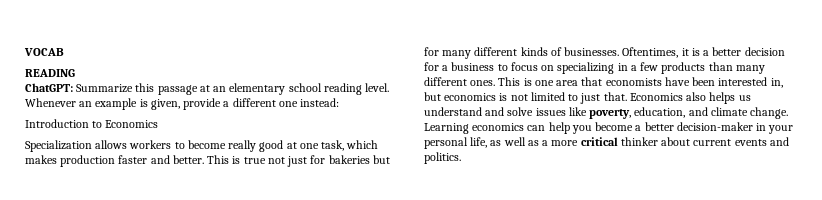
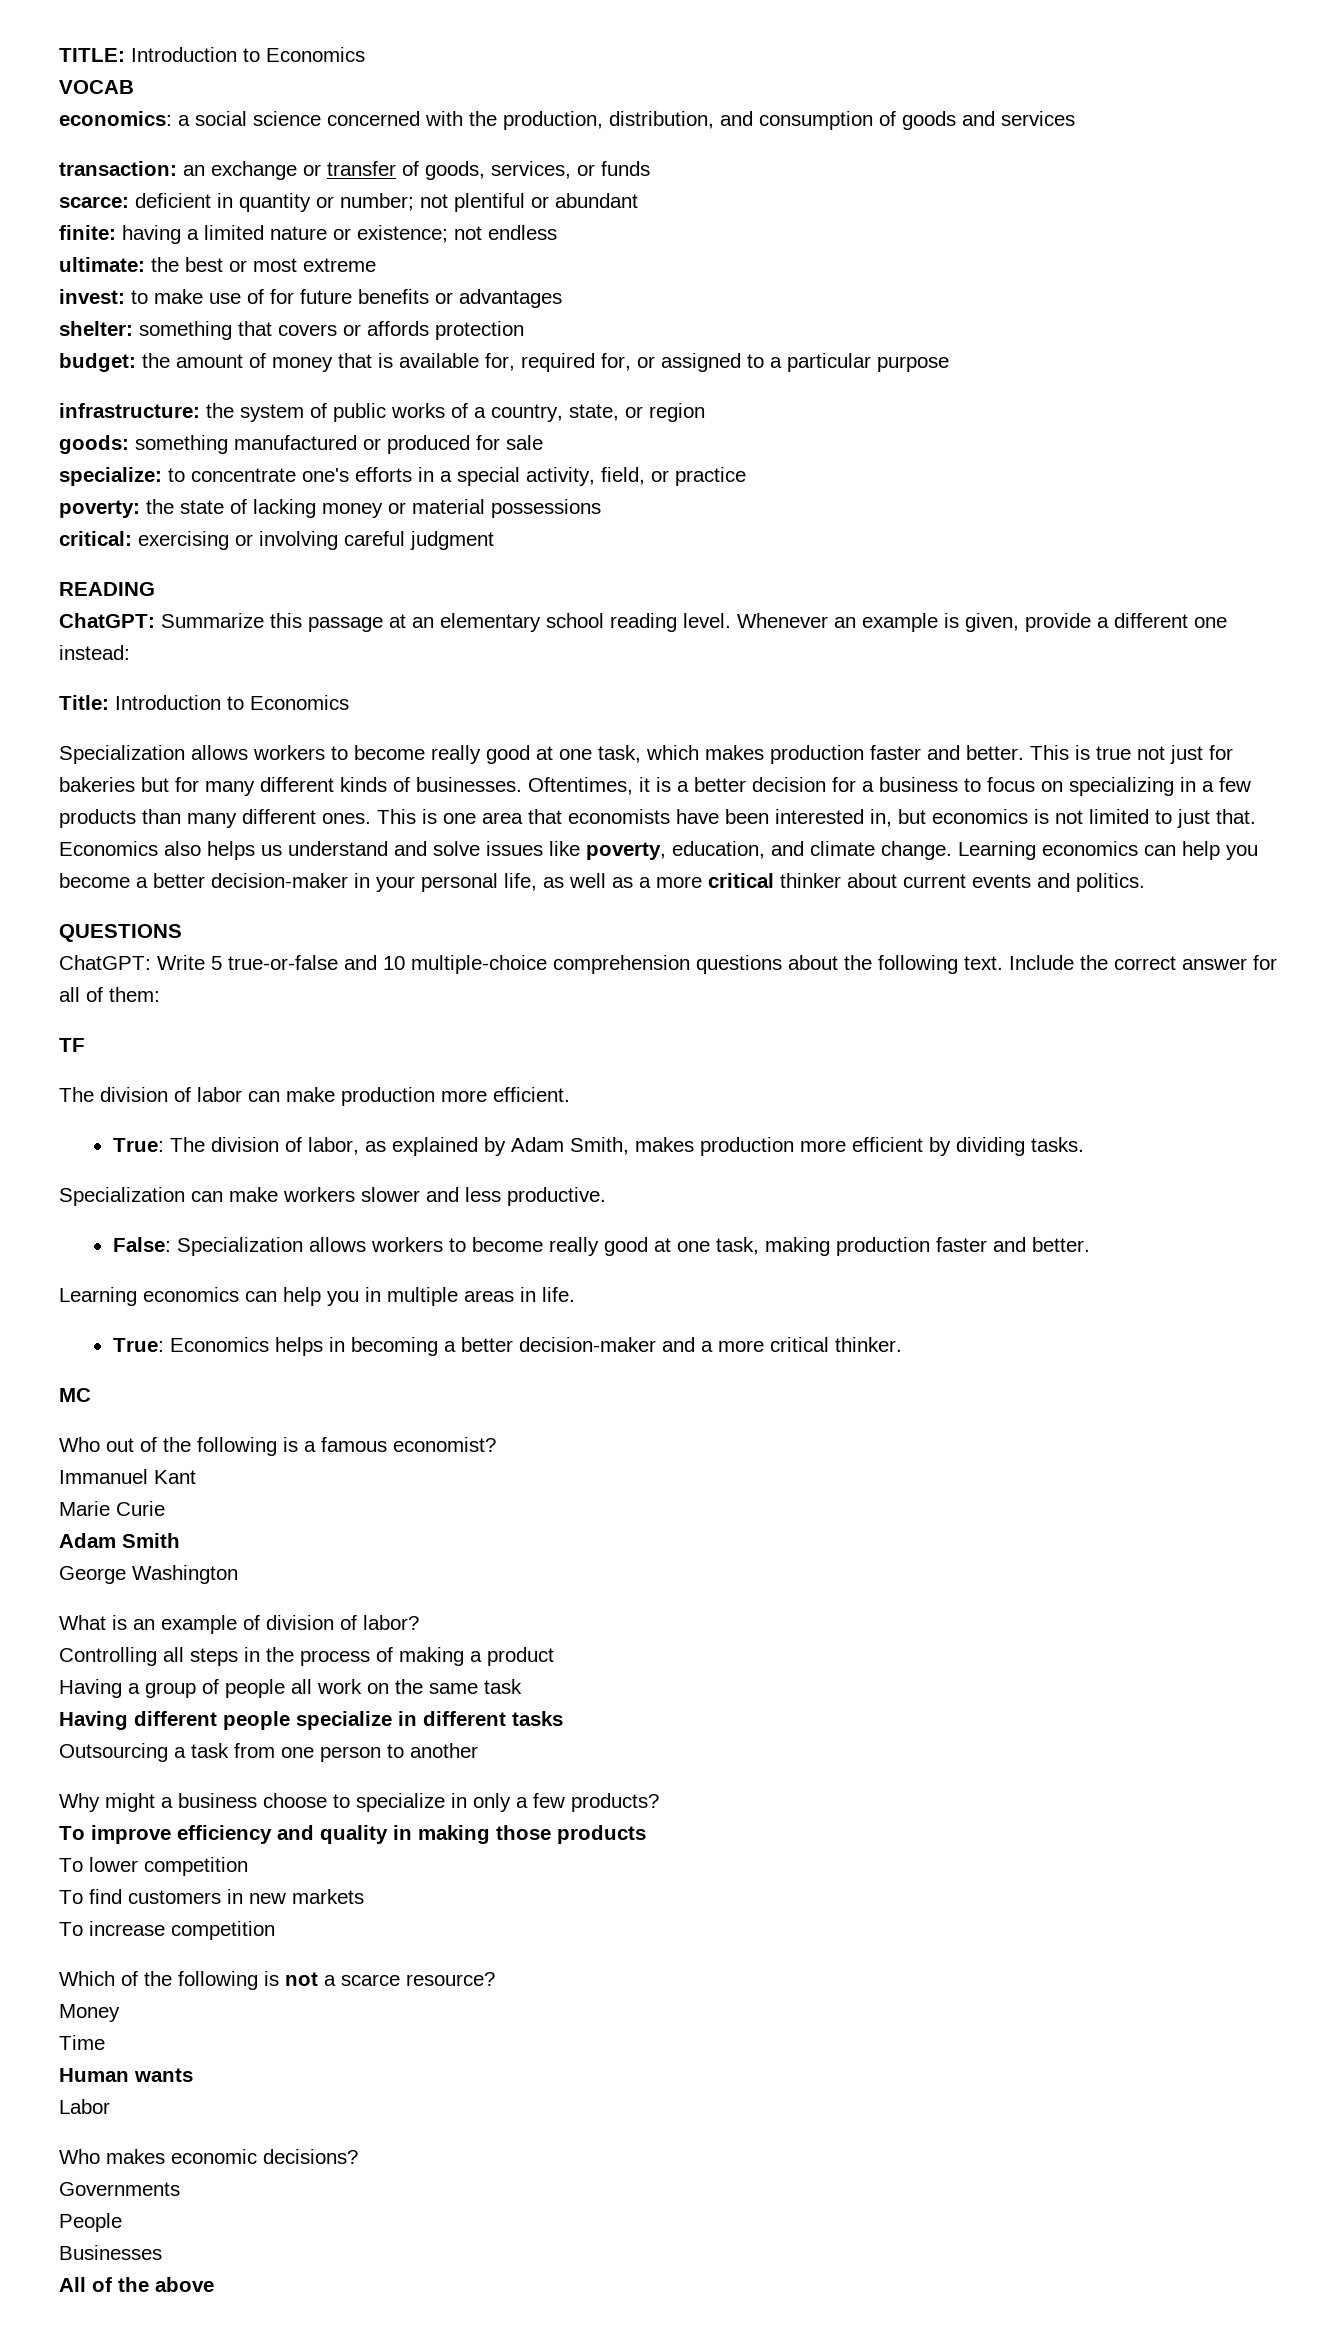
[24,48,64,56] VOCAB -> [59,47,365,62] [59,80,134,94] [59,111,1075,130] [59,161,650,180] [59,193,638,212] [59,225,557,244] [59,257,376,272] [59,289,562,308] [59,321,524,340] [59,353,949,372] [59,403,705,422] [59,435,543,454] [59,467,746,486] [59,499,601,518] [59,531,494,550] TITLE: Introduction to Economics // VOCAB // economics: a social science concerned with the production, distribution, and consumption of goods and services // transaction: an exchange or transfer of goods, services, or funds // scarce: deficient in quantity or number; not plentiful or abundant // finite: having a limited nature or existence; not endless // ultimate: the best or most extreme // invest: to make use of for future benefits or advantages // shelter: something that covers or affords protection // budget: the amount of money that is available for, required for, or assigned to a particular purpose // infrastructure: the system of public works of a country, state, or region // goods: something manufactured or produced for sale // specialize: to concentrate one's efforts in a special activity, field, or practice // poverty: the state of lacking money or material possessions // critical: exercising or involving careful judgment
(340, 102) none -> [59,695,109,710] Title:
(461, 158) none -> [59,924,182,942] [59,955,1277,974] [59,987,160,1002] [59,1038,85,1052] [59,1087,570,1106] [112,1137,1084,1156] [59,1187,606,1206] [112,1237,1090,1256] [59,1287,575,1306] [112,1337,902,1356] [59,1388,91,1402] [59,1437,496,1456] [59,1469,196,1484] [59,1501,165,1516] [59,1533,180,1548] [59,1565,238,1584] [59,1615,419,1634] [59,1647,554,1666] [59,1679,522,1698] [59,1711,563,1730] [59,1743,478,1762] [59,1793,659,1812] [59,1825,646,1844] [59,1857,248,1876] [59,1889,364,1904] [59,1921,275,1940] [59,1971,495,1990] [59,2004,120,2022] [59,2035,105,2050] [59,2068,193,2082] [59,2099,110,2114] [59,2149,358,2164] [59,2182,180,2196] [59,2213,122,2232] [59,2245,162,2260] [59,2277,214,2292] // QUESTIONS // ChatGPT: Write 5 true-or-false and 10 multiple-choice comprehension questions about the following text. Include the correct answer for all of them: // TF // The division of labor can make production more efficient. // True: The division of labor, as explained by Adam Smith, makes production more efficient by dividing tasks. // Specialization can make workers slower and less productive. // False: Specialization allows workers to become really good at one task, making production faster and better. // Learning economics can help you in multiple areas in life. // True: Economics helps in becoming a better decision-maker and a more critical thinker. // MC // Who out of the following is a famous economist? // Immanuel Kant // Marie Curie // Adam Smith // George Washington // What is an example of division of labor? // Controlling all steps in the process of making a product // Having a group of people all work on the same task // Having different people specialize in different tasks // Outsourcing a task from one person to another // Why might a business choose to specialize in only a few products? // To improve efficiency and quality in making those products // To lower competition // To find customers in new markets // To increase competition // Which of the following is not a scarce resource? // Money // Time // Human wants // Labor // Who makes economic decisions? // Governments // People // Businesses // All of the above

